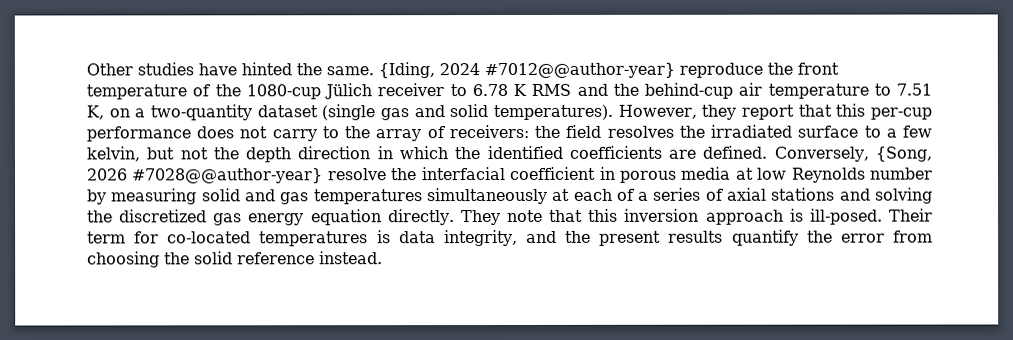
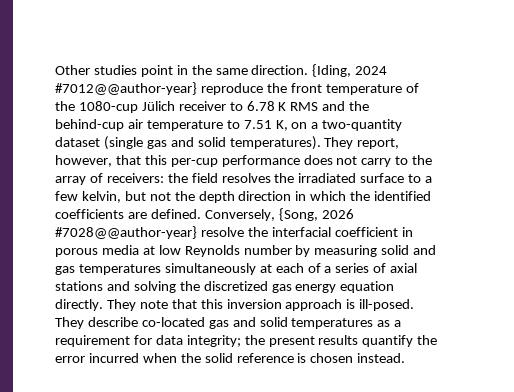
[198,62,374,76] have hinted the same. -> [140,65,309,77] point in the same direction.
[617,104,794,120] However, they report -> [324,137,400,149] [55,155,112,167] They report, however,
[888,208,933,222] [87,229,557,247] Their term for co-located temperatures is data integrity, and -> [55,317,402,329] [55,335,241,347] They describe co-located gas and solid temperatures as a requirement for data integrity;
[892,230,933,243] [87,251,160,268] from choosing -> [88,353,177,363] incurred when
(315, 258) none -> [297,353,354,363] is chosen

